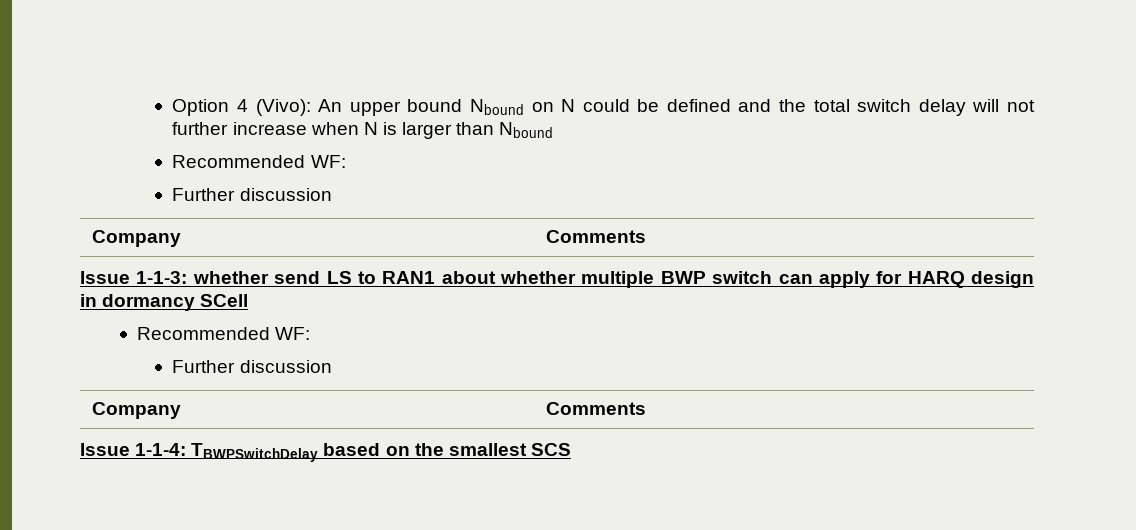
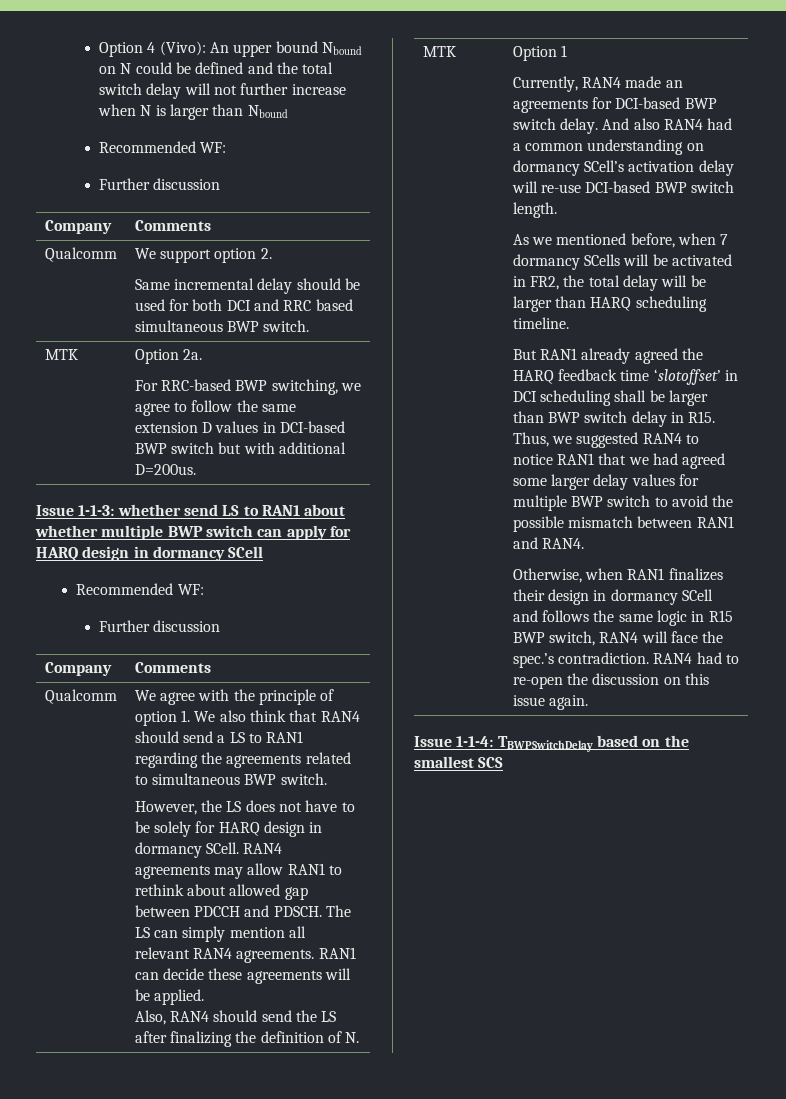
(647, 236) none -> [44,247,117,262] [134,248,272,263] [134,278,360,294] [134,299,353,311] [134,320,310,332] [44,349,78,360] [134,349,203,364] [134,379,361,395] [134,400,296,416] [134,421,345,433] [134,442,346,454] [134,464,196,475] // Qualcomm | We support option 2. // Same incremental delay should be used for both DCI and RRC based simultaneous BWP switch. // MTK | Option 2a. // For RRC-based BWP switching, we agree to follow the same extension D values in DCI-based BWP switch but with additional D=200us.
(647, 408) none -> [44,689,117,704] [134,689,335,705] [134,710,360,726] [134,731,304,743] [134,752,351,768] [134,773,327,785] [134,800,355,815] [134,821,323,837] [134,842,283,858] [134,863,342,879] [134,884,308,900] [134,905,351,917] [134,926,306,942] [134,947,356,963] [134,968,351,984] [134,989,205,1005] [134,1010,337,1025] [134,1031,360,1047] [422,46,456,57] [512,45,568,61] [512,76,683,92] [512,97,717,113] [512,118,733,134] [512,139,704,155] [512,160,734,176] [511,181,734,193] [512,202,557,218] [512,233,729,248] [512,254,732,270] [512,275,706,291] [512,296,707,312] [512,317,569,329] [512,348,703,364] [512,369,738,385] [512,390,708,406] [512,411,716,427] [512,432,699,448] [512,453,726,469] [512,474,699,490] [512,495,734,511] [512,516,734,532] [512,537,585,549] [512,568,723,583] [512,589,713,605] [512,610,733,626] [512,631,724,646] [512,652,739,668] [512,673,709,689] [512,695,589,710] // Qualcomm | We agree with the principle of option 1. We also think that RAN4 should send a LS to RAN1 regarding the agreements related to simultaneous BWP switch. // However, the LS does not have to be solely for HARQ design in dormancy SCell. RAN4 agreements may allow RAN1 to rethink about allowed gap between PDCCH and PDSCH. The LS can simply mention all relevant RAN4 agreements. RAN1 can decide these agreements will be applied. // Also, RAN4 should send the LS after finalizing the definition of N. // MTK | Option 1 // Currently, RAN4 made an agreements for DCI-based BWP switch delay. And also RAN4 had a common understanding on dormancy SCell’s activation delay will re-use DCI-based BWP switch length. // As we mentioned before, when 7 dormancy SCells will be activated in FR2, the total delay will be larger than HARQ scheduling timeline. // But RAN1 already agreed the HARQ feedback time ‘slotoffset’ in DCI scheduling shall be larger than BWP switch delay in R15. Thus, we suggested RAN4 to notice RAN1 that we had agreed some larger delay values for multiple BWP switch to avoid the possible mismatch between RAN1 and RAN4. // Otherwise, when RAN1 finalizes their design in dormancy SCell and follows the same logic in R15 BWP switch, RAN4 will face the spec.’s contradiction. RAN4 had to re-open the discussion on this issue again.

